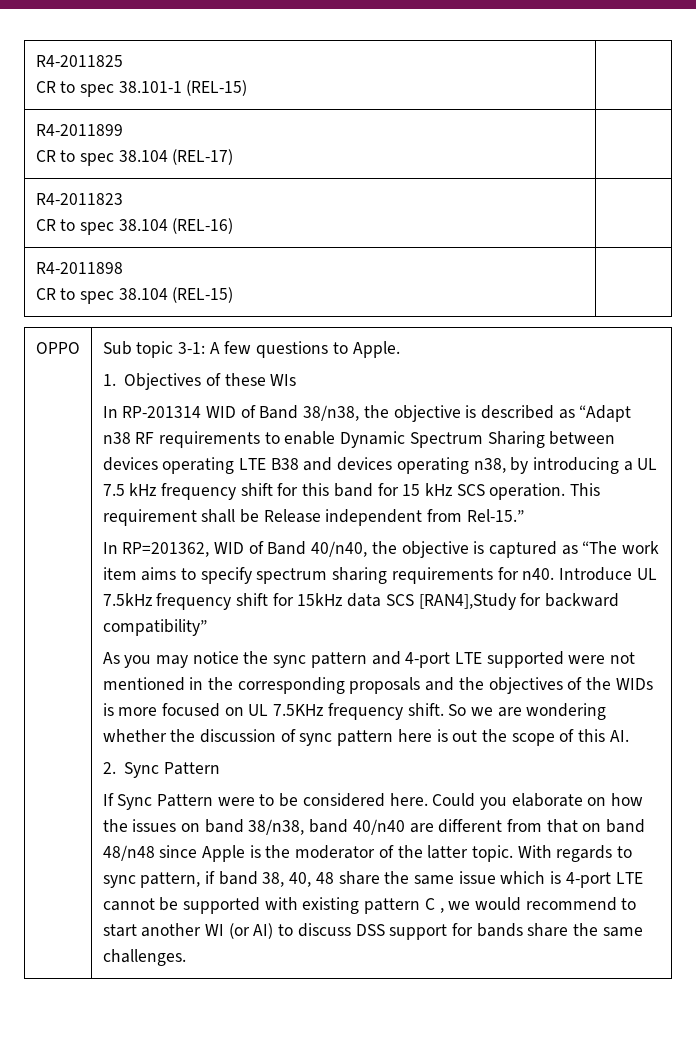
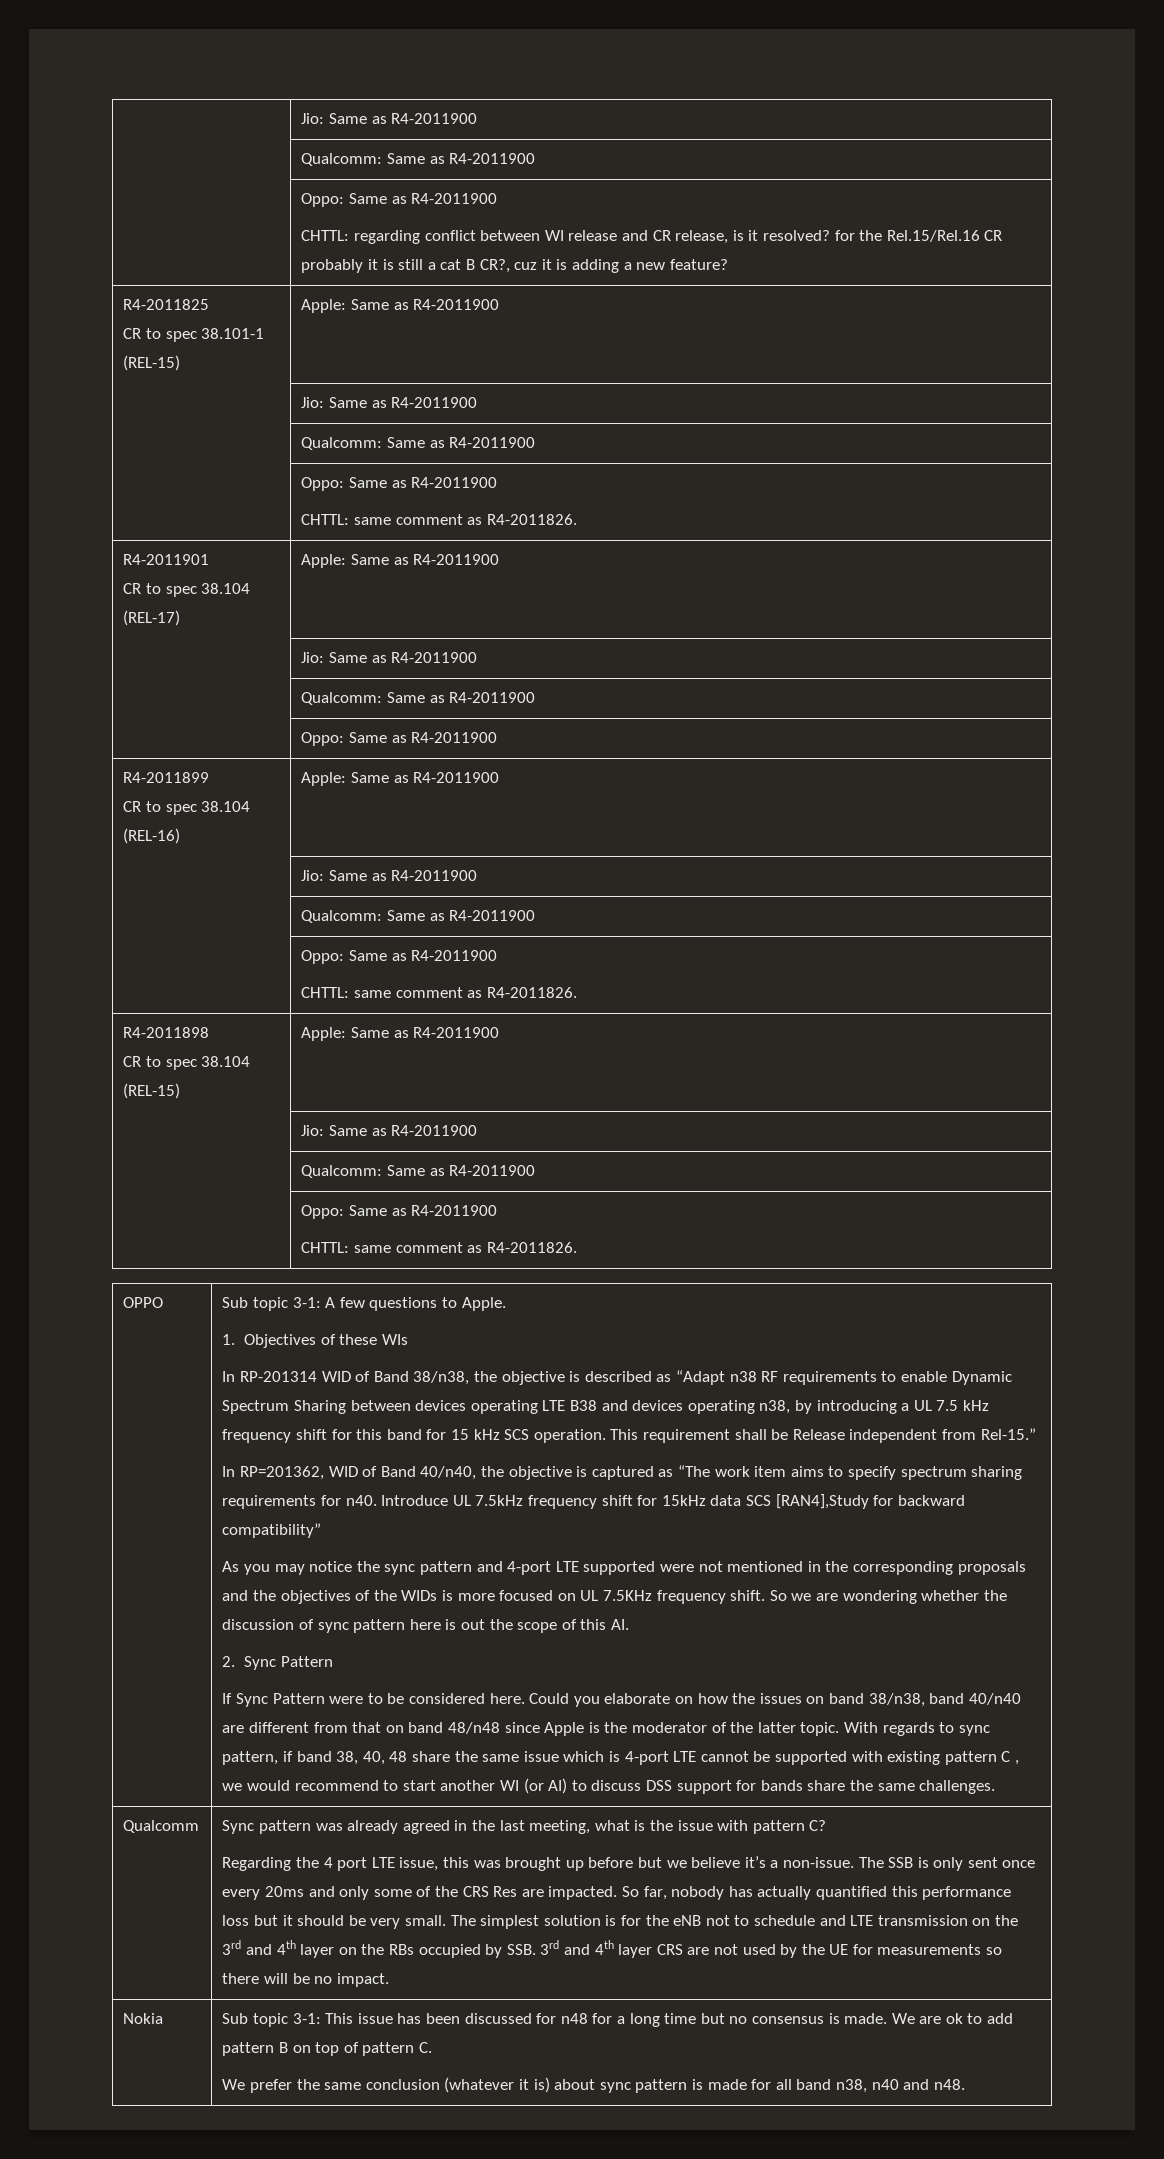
(35, 61) none -> [301,113,478,124] [301,153,536,166] [301,193,498,207] [301,230,1003,244] [301,259,728,273] | Jio: Same as R4-2011900 // | Qualcomm: Same as R4-2011900 // | Oppo: Same as R4-2011900 // CHTTL: regarding conflict between WI release and CR release, is it resolved? for the Rel.15/Rel.16 CR probably it is still a cat B CR?, cuz it is adding a new feature? //
[35,124,123,136] [35,149,234,166] [35,193,123,205] // R4-2011899 // CR to spec 38.104 (REL-17) | // R4-2011823 -> [301,299,500,313] [301,397,478,408] [301,437,536,450] [301,477,498,491] [301,514,577,525] [123,554,210,565] [123,583,251,597] [123,610,181,626] [301,554,500,568] [301,652,478,663] [301,692,536,705] [301,732,498,746] [123,772,210,783] Apple: Same as R4-2011900 // | Jio: Same as R4-2011900 // | Qualcomm: Same as R4-2011900 // | Oppo: Same as R4-2011900 // CHTTL: same comment as R4-2011826. // R4-2011901 // CR to spec 38.104 (REL-17) | Apple: Same as R4-2011900 // | Jio: Same as R4-2011900 // | Qualcomm: Same as R4-2011900 // | Oppo: Same as R4-2011900 // R4-2011899
(234, 226) none -> [301,772,500,786] [301,870,478,881] [301,910,536,923] [301,950,498,964] [301,987,577,998] Apple: Same as R4-2011900 // | Jio: Same as R4-2011900 // | Qualcomm: Same as R4-2011900 // | Oppo: Same as R4-2011900 // CHTTL: same comment as R4-2011826.
(234, 295) none -> [301,1027,500,1041] [301,1125,478,1136] [301,1165,536,1178] [301,1205,498,1219] [301,1242,577,1253] Apple: Same as R4-2011900 // | Jio: Same as R4-2011900 // | Qualcomm: Same as R4-2011900 // | Oppo: Same as R4-2011900 // CHTTL: same comment as R4-2011826.
(186, 957) none -> [123,1820,200,1833] [222,1820,827,1834] [222,1856,1036,1871] [222,1886,1012,1900] [222,1915,1018,1929] [222,1940,1003,1958] [222,1973,389,1987] [123,2013,164,2024] [222,2013,1014,2027] [222,2042,433,2056] [222,2077,965,2093] // Qualcomm | Sync pattern was already agreed in the last meeting, what is the issue with pattern C? // Regarding the 4 port LTE issue, this was brought up before but we believe it’s a non-issue. The SSB is only sent once every 20ms and only some of the CRS Res are impacted. So far, nobody has actually quantified this performance loss but it should be very small. The simplest solution is for the eNB not to schedule and LTE transmission on the 3rd and 4th layer on the RBs occupied by SSB. 3rd and 4th layer CRS are not used by the UE for measurements so there will be no impact. // Nokia | Sub topic 3-1: This issue has been discussed for n48 for a long time but no consensus is made. We are ok to add pattern B on top of pattern C. // We prefer the same conclusion (whatever it is) about sync pattern is made for all band n38, n40 and n48.

